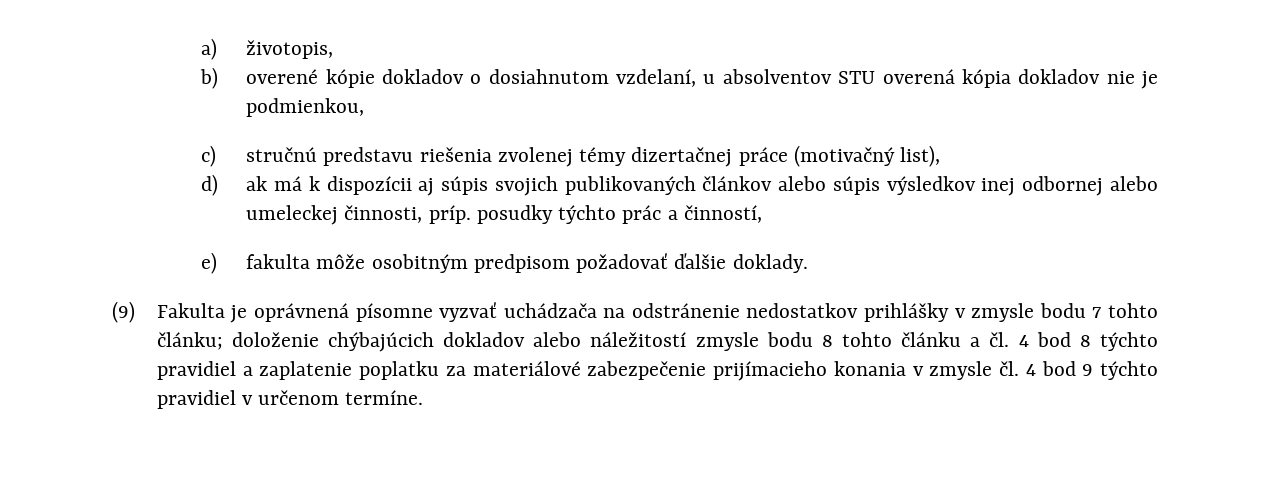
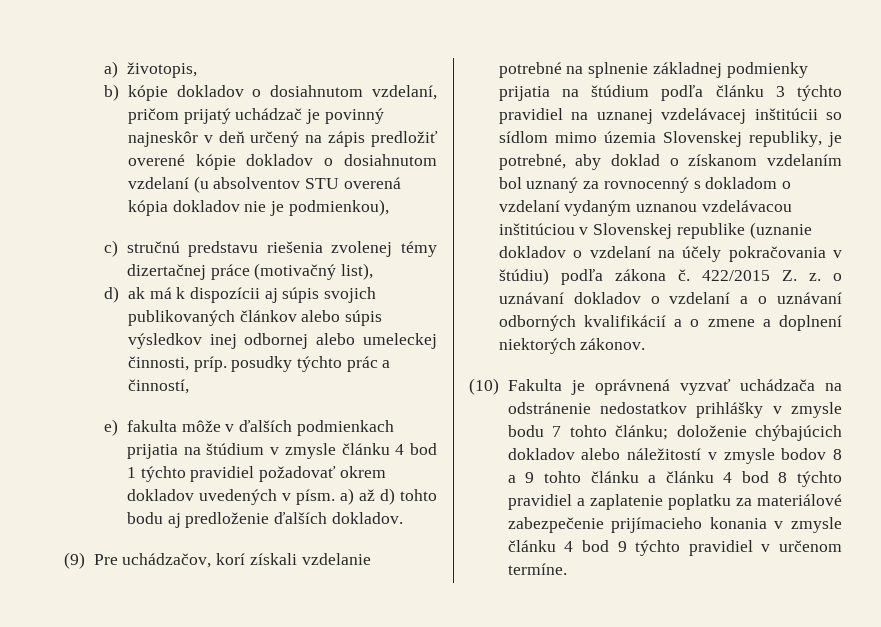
(219, 78) none -> [127,85,438,101] [127,108,384,124] [127,131,439,147] kópie dokladov o dosiahnutom vzdelaní, pričom prijatý uchádzač je povinný najneskôr v deň určený na zápis predložiť
[616,69,716,87] vzdelaní, u -> [127,176,209,193] vzdelaní (u
[246,98,365,117] podmienkou, -> [288,199,389,216] podmienkou),
[371,253,808,273] [112,301,135,323] osobitným predpisom požadovať ďalšie doklady. // (9) -> [225,420,394,436] [126,443,438,459] [126,466,386,482] [126,488,437,505] [126,512,403,528] [64,552,371,569] [498,62,808,78] [498,85,842,101] [498,108,842,124] [498,131,842,147] [498,154,842,170] [498,177,792,193] [498,200,792,216] [498,222,812,239] [498,246,842,262] [498,268,842,285] [498,292,842,304] [498,315,842,331] [498,338,646,354] [469,378,499,395] v ďalších podmienkach prijatia na štúdium v zmysle článku 4 bod 1 týchto pravidiel požadovať okrem dokladov uvedených v písm. a) až d) tohto bodu aj predloženie ďalších dokladov. // (9) Pre uchádzačov, korí získali vzdelanie potrebné na splnenie základnej podmienky prijatia na štúdium podľa článku 3 týchto pravidiel na uznanej vzdelávacej inštitúcii so sídlom mimo územia Slovenskej republiky, je potrebné, aby doklad o získanom vzdelaním bol uznaný za rovnocenný s dokladom o vzdelaní vydaným uznanou vzdelávacou inštitúciou v Slovenskej republike (uznanie dokladov o vzdelaní na účely pokračovania v štúdiu) podľa zákona č. 422/2015 Z. z. o uznávaní dokladov o vzdelaní a o uznávaní odborných kvalifikácií a o zmene a doplnení niektorých zákonov. // (10)
[355,303,433,322] písomne -> (670, 387) none
[695,332,833,351] zmysle bodu 8 -> [707,448,842,464] [507,472,535,483] v zmysle bodov 8 a 9
[989,332,1010,347] čl. -> [665,471,714,483] článku
[998,361,1019,376] čl. -> [507,540,556,552] článku

